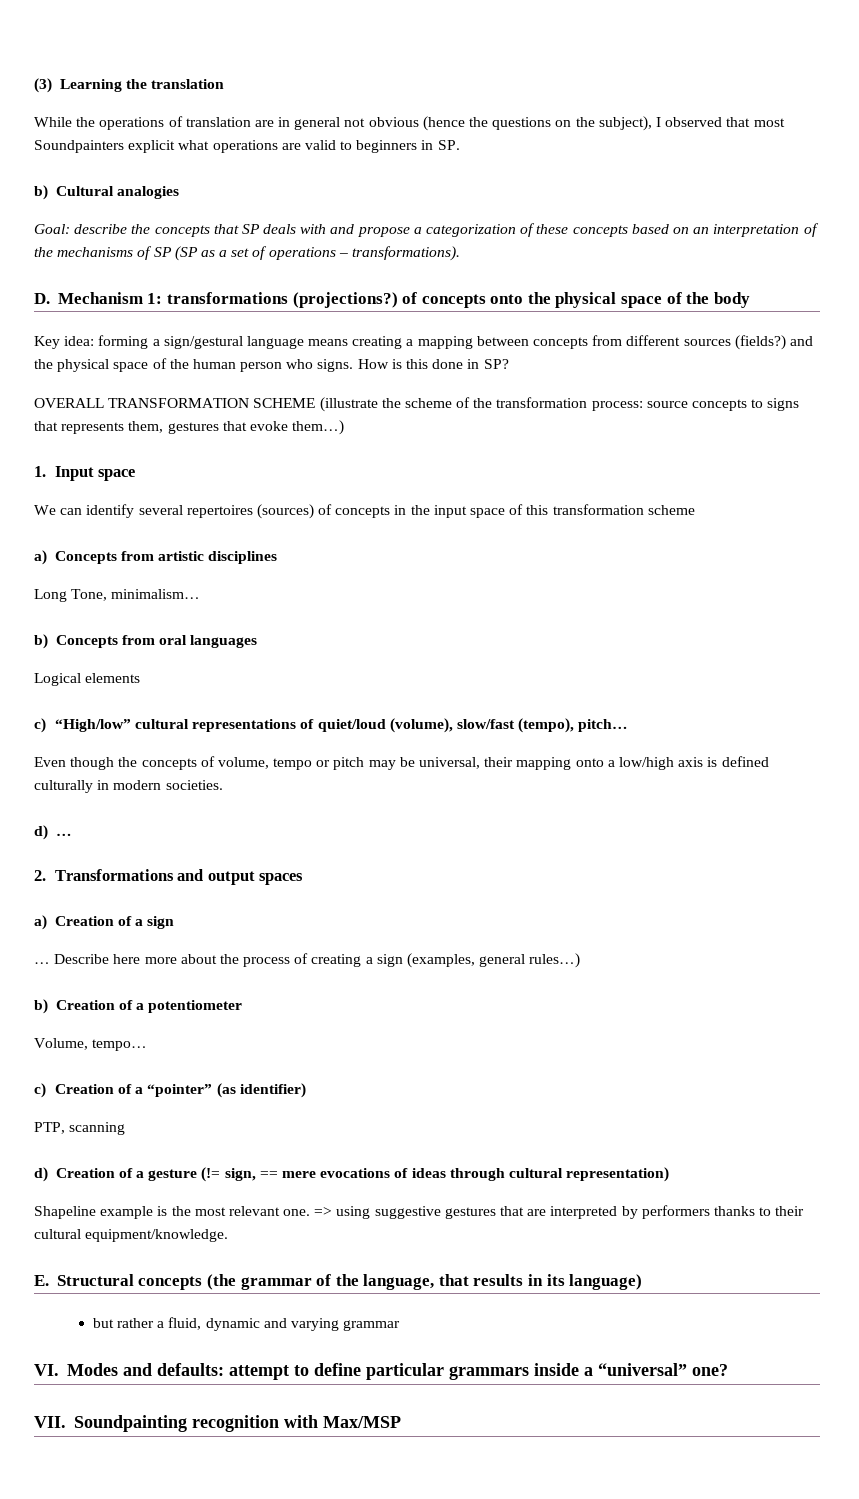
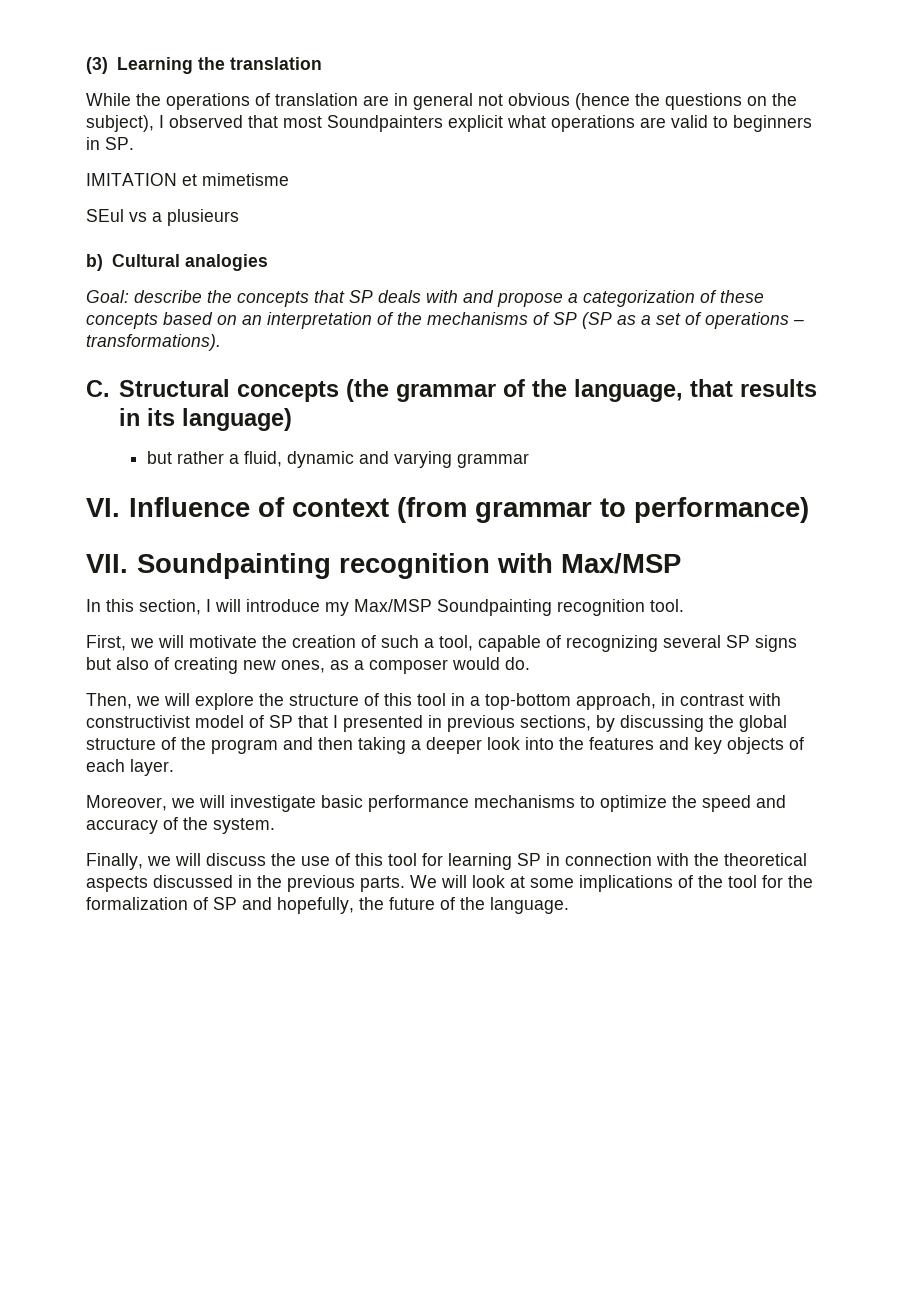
(460, 145) none -> [86,173,289,186] [86,209,239,226] // IMITATION et mimetisme // SEul vs a plusieurs
[34,292,750,308] [34,335,813,350] [34,358,509,372] [34,397,800,412] [34,420,345,435] [34,466,136,481] [34,504,695,519] [34,550,278,565] [34,589,201,602] [34,634,258,649] [34,673,141,686] [34,718,629,733] [34,756,769,770] [34,780,223,793] [34,825,72,840] [34,869,304,885] [34,915,175,930] [34,953,581,968] [34,999,243,1014] [34,1038,148,1051] [34,1083,306,1098] [34,1122,126,1135] [34,1167,670,1182] [34,1205,805,1219] [34,1229,229,1242] [34,1275,49,1286] D. Mechanism 1: transformations (projections?) of concepts onto the physical space of the body // Key idea: forming a sign/gestural language means creating a mapping between concepts from different sources (fields?) and the physical space of the human person who signs. How is this done in SP? // OVERALL TRANSFORMATION SCHEME (illustrate the scheme of the transformation process: source concepts to signs that represents them, gestures that evoke them…) // 1. Input space // We can identify several repertoires (sources) of concepts in the input space of this transformation scheme // a) Concepts from artistic disciplines // Long Tone, minimalism… // b) Concepts from oral languages // Logical elements // c) “High/low” cultural representations of quiet/loud (volume), slow/fast (tempo), pitch… // Even though the concepts of volume, tempo or pitch may be universal, their mapping onto a low/high axis is defined culturally in modern societies. // d) … // 2. Transformations and output spaces // a) Creation of a sign // … Describe here more about the process of creating a sign (examples, general rules…) // b) Creation of a potentiometer // Volume, tempo… // c) Creation of a “pointer” (as identifier) // PTP, scanning // d) Creation of a gesture (!= sign, == mere evocations of ideas through cultural representation) // Shapeline example is the most relevant one. => using suggestive gestures that are interpreted by performers thanks to their cultural equipment/knowledge. // E. -> [86,380,110,397] C.
[66,1363,728,1380] Modes and defaults: attempt to define particular grammars inside a “universal” one? -> [128,497,809,523] Influence of context (from grammar to performance)
(401, 1422) none -> [86,599,684,616] [86,635,797,652] [86,657,530,674] [86,693,781,710] [86,715,787,732] [86,737,804,754] [86,759,174,776] [86,795,786,812] [86,817,275,834] [86,853,807,870] [86,875,813,892] [86,897,569,914] // In this section, I will introduce my Max/MSP Soundpainting recognition tool. // First, we will motivate the creation of such a tool, capable of recognizing several SP signs but also of creating new ones, as a composer would do. // Then, we will explore the structure of this tool in a top-bottom approach, in contrast with constructivist model of SP that I presented in previous sections, by discussing the global structure of the program and then taking a deeper look into the features and key objects of each layer. // Moreover, we will investigate basic performance mechanisms to optimize the speed and accuracy of the system. // Finally, we will discuss the use of this tool for learning SP in connection with the theoretical aspects discussed in the previous parts. We will look at some implications of the tool for the formalization of SP and hopefully, the future of the language.

